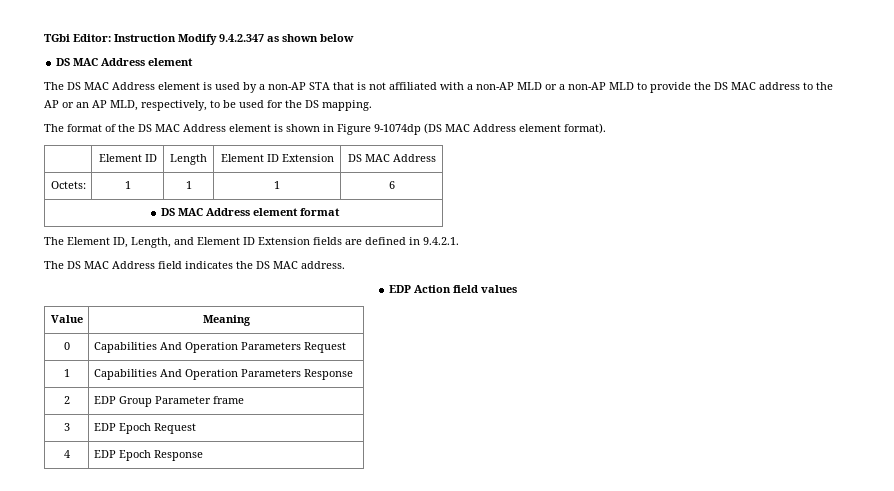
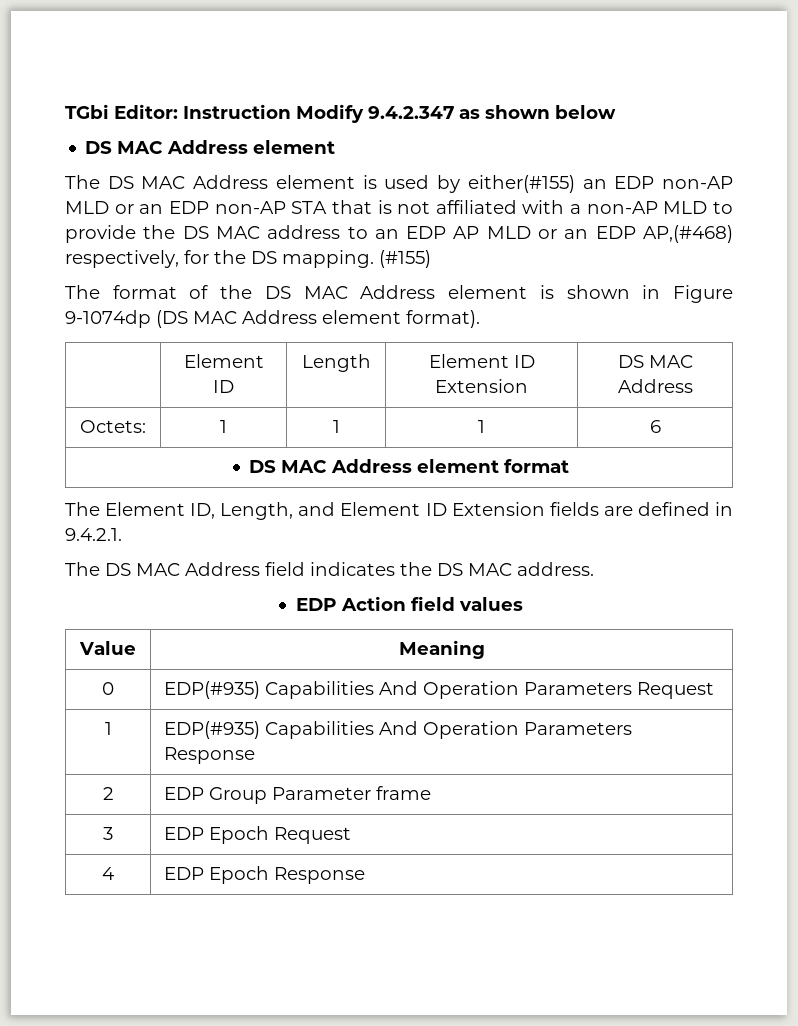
[259,84,265,90] a -> [467,175,734,193] [65,201,209,214] either(#155) an EDP non-AP MLD or an EDP
[545,82,634,90] or a non-AP MLD -> (708, 207) none
[816,82,833,90] [44,100,264,111] the AP or an AP MLD, respectively, to be used -> [374,225,733,243] [65,250,179,268] an EDP AP MLD or an EDP AP,(#468) respectively,
(372, 105) none -> [379,250,431,268] (#155)
(70, 346) none -> [164,681,261,699] EDP(#935)
(70, 373) none -> [164,721,261,739] EDP(#935)

